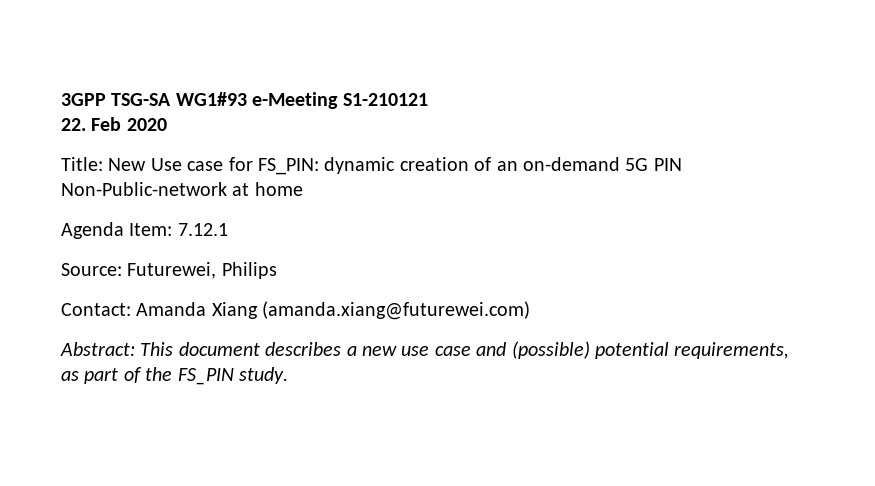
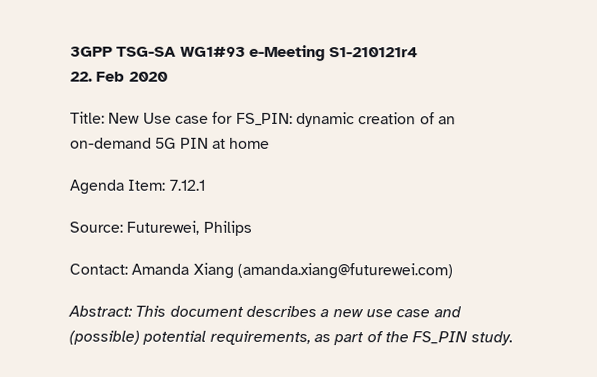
[342,93,428,106] S1-210121 -> [329,47,419,58] S1-210121r4
[61,182,227,196] Non-Public-network -> (209, 143) none

